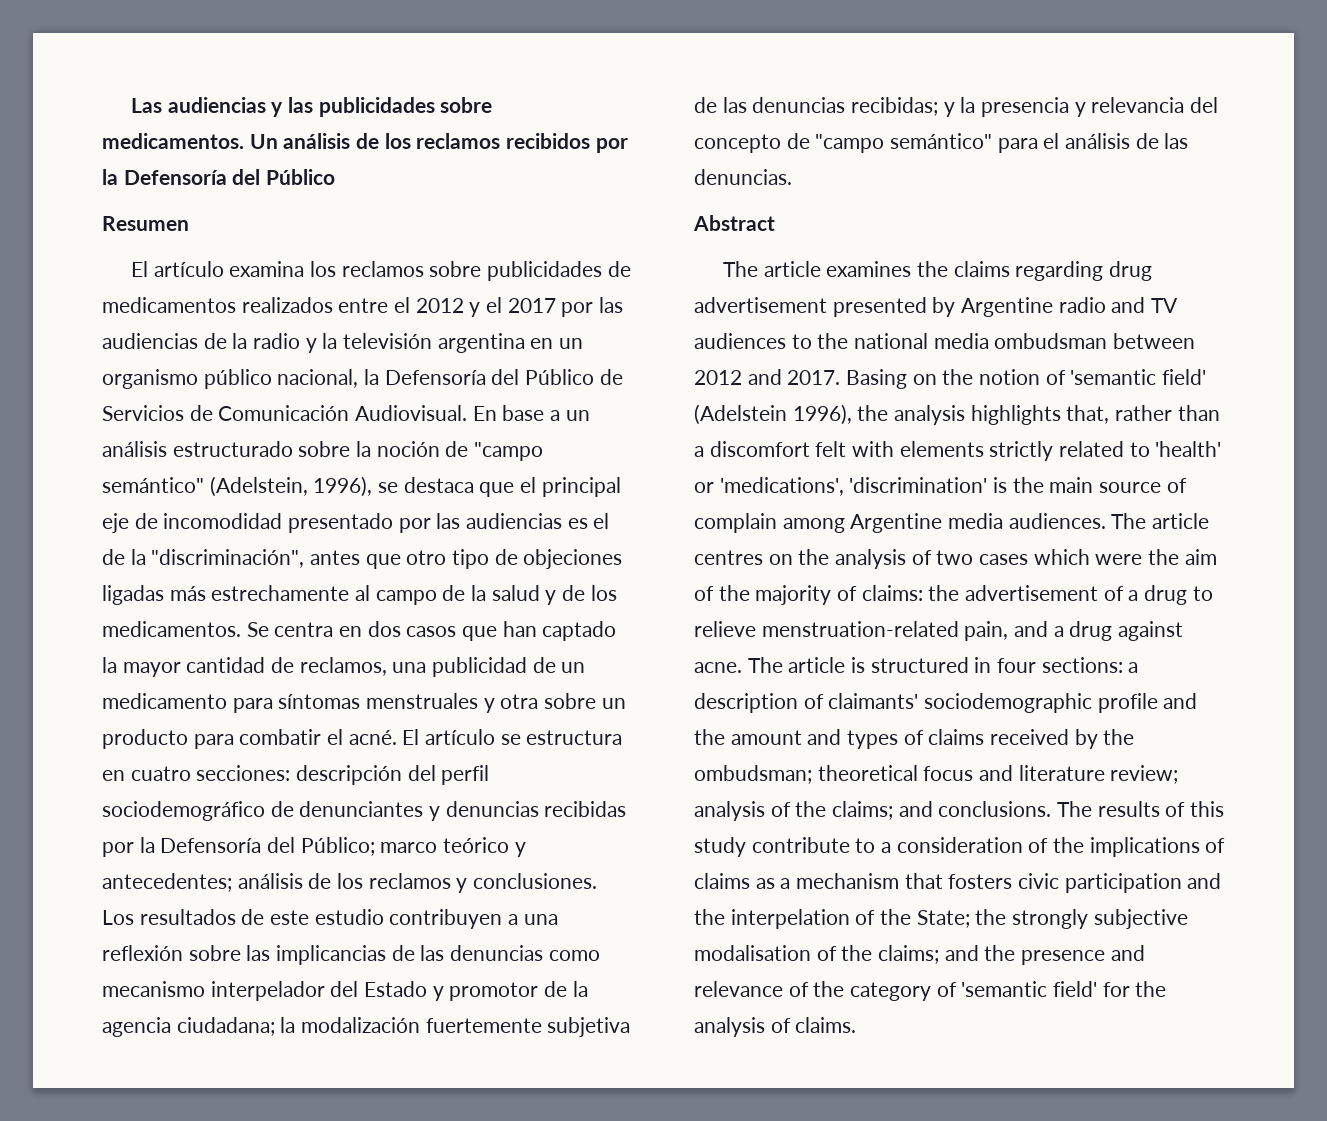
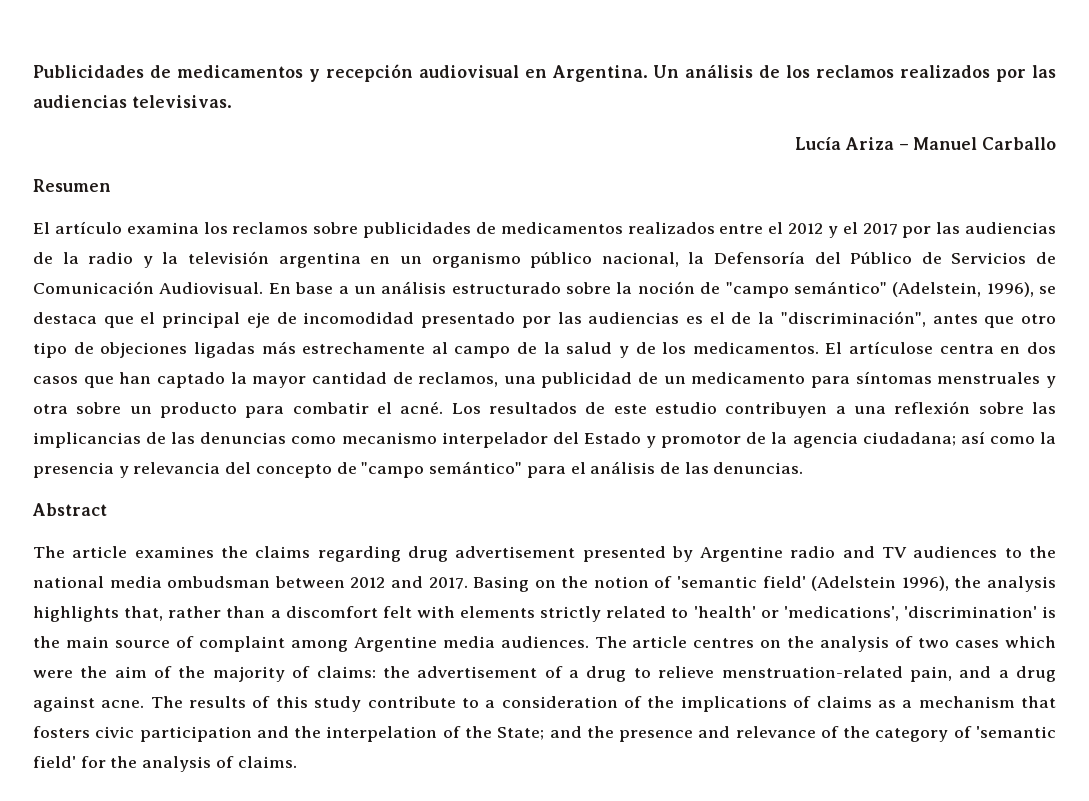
[131,97,493,117] [102,133,244,149] Las audiencias y las publicidades sobre medicamentos. -> [33,64,648,82] Publicidades de medicamentos y recepción audiovisual en Argentina.
[506,133,628,153] [102,169,336,185] recibidos por la Defensoría del Público -> [900,65,1056,82] [33,95,232,108] [795,137,1056,150] realizados por las audiencias televisivas. // Lucía Ariza – Manuel Carballo
[246,622,269,637] Se -> [825,341,934,354] El artículose
[402,729,623,745] [102,765,490,785] [102,801,627,821] [102,837,526,857] [102,873,598,893] El artículo se estructura en cuatro secciones: descripción del perfil sociodemográfico de denunciantes y denuncias recibidas por la Defensoría del Público; marco teórico y antecedentes; análisis de los reclamos y conclusiones. -> (444, 407) none
[280,1017,631,1037] [694,97,955,117] la modalización fuertemente subjetiva de las denuncias recibidas; y -> [960,431,1035,444] así como
[694,513,777,533] complain -> [198,636,285,652] complaint
[788,657,1139,673] [694,693,1198,713] [694,729,1135,749] [694,765,1179,784] [694,801,1093,821] article is structured in four sections: a description of claimants' sociodemographic profile and the amount and types of claims received by the ombudsman; theoretical focus and literature review; analysis of the claims; and conclusions. The -> (183, 702) none
[975,909,1188,929] [694,945,940,964] the strongly subjective modalisation of the claims; -> (545, 733) none

